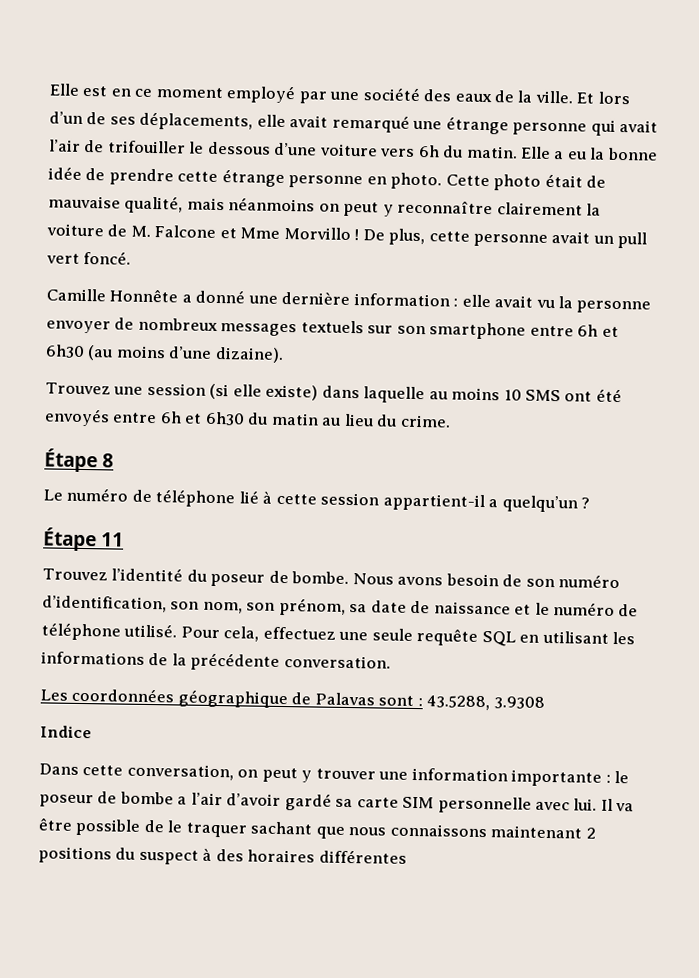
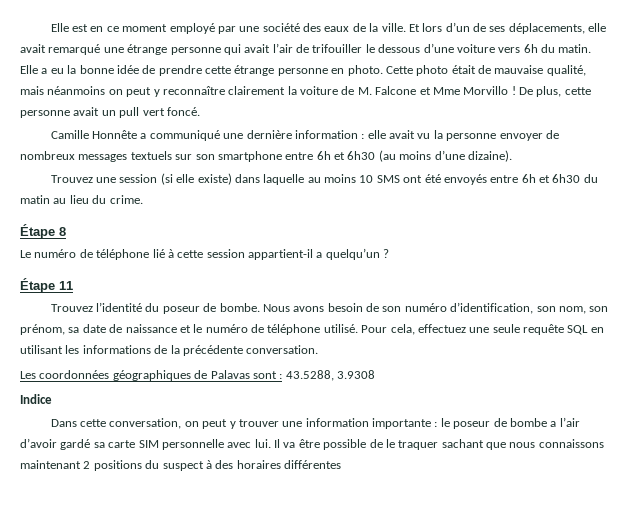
[195,289,246,304] donné -> [149,130,220,141] communiqué
[177,689,288,709] géographique -> [112,370,191,381] géographiques

